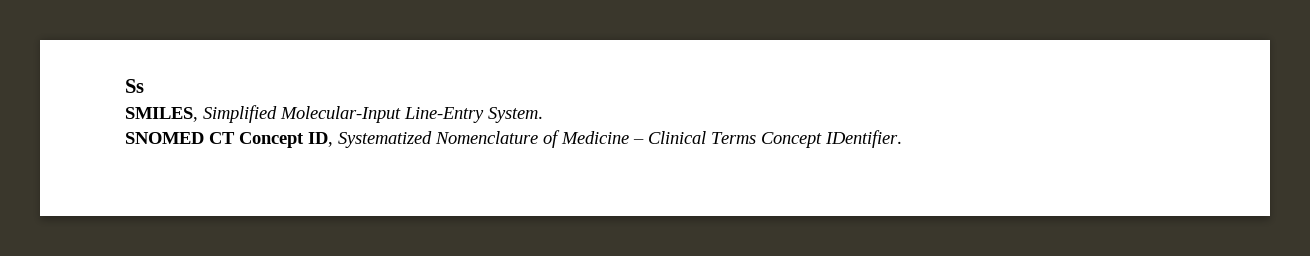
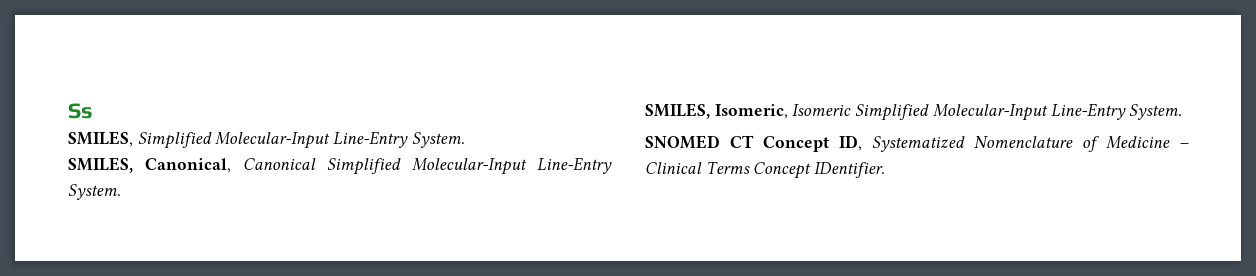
(543, 115) none -> [68,157,612,175] [68,184,121,200] [645,103,1183,121] // SMILES, Canonical, Canonical Simplified Molecular-Input Line-Entry System. // SMILES, Isomeric, Isomeric Simplified Molecular-Input Line-Entry System.

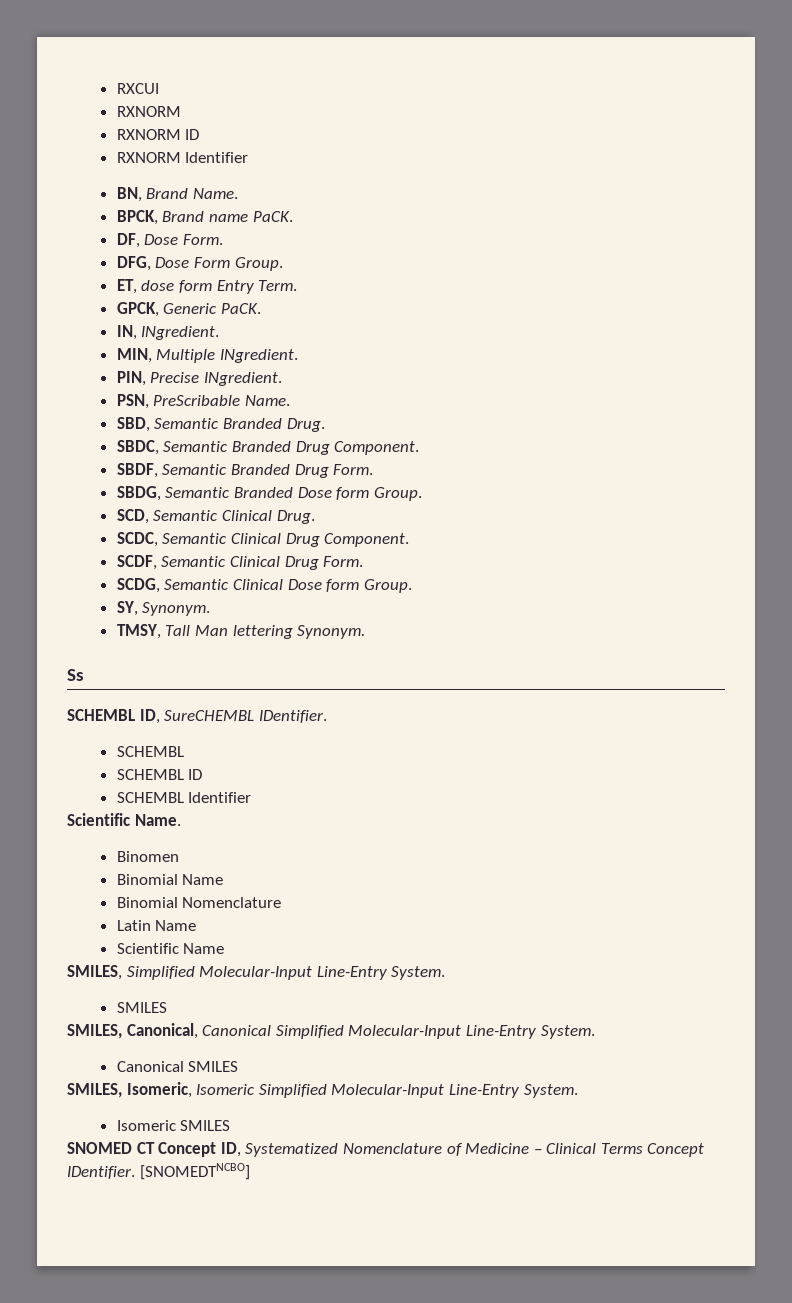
[68,103,93,119] Ss -> [116,83,159,94] [116,106,181,117] [116,129,200,140] [116,152,249,163] [116,187,238,202] [116,210,293,225] [116,233,223,248] [116,256,283,271] [116,279,298,294] [116,302,261,317] [116,325,220,340] [116,348,298,363] [116,371,282,386] [116,394,290,409] [116,417,325,432] [116,440,420,455] [116,463,374,478] [116,486,422,501] [116,509,315,524] [116,532,410,547] [116,555,364,570] [116,578,412,593] [116,601,211,616] [116,624,366,639] [67,669,84,681] [67,709,327,724] [116,746,184,757] [116,769,203,780] [116,792,252,803] [67,813,181,826] [116,851,179,862] [116,874,224,885] [116,897,282,908] [116,920,197,931] [116,943,225,954] RXCUI // RXNORM // RXNORM ID // RXNORM Identifier // BN, Brand Name. // BPCK, Brand name PaCK. // DF, Dose Form. // DFG, Dose Form Group. // ET, dose form Entry Term. // GPCK, Generic PaCK. // IN, INgredient. // MIN, Multiple INgredient. // PIN, Precise INgredient. // PSN, PreScribable Name. // SBD, Semantic Branded Drug. // SBDC, Semantic Branded Drug Component. // SBDF, Semantic Branded Drug Form. // SBDG, Semantic Branded Dose form Group. // SCD, Semantic Clinical Drug. // SCDC, Semantic Clinical Drug Component. // SCDF, Semantic Clinical Drug Form. // SCDG, Semantic Clinical Dose form Group. // SY, Synonym. // TMSY, Tall Man lettering Synonym. // Ss // SCHEMBL ID, SureCHEMBL IDentifier. // SCHEMBL // SCHEMBL ID // SCHEMBL Identifier // Scientific Name. // Binomen // Binomial Name // Binomial Nomenclature // Latin Name // Scientific Name
(465, 140) none -> [116,1002,167,1013] // SMILES
(121, 192) none -> [116,1061,239,1072] // Canonical SMILES
(1183, 112) none -> [116,1120,231,1131] // Isomeric SMILES
(886, 170) none -> [139,1163,250,1180] [SNOMEDTNCBO]

